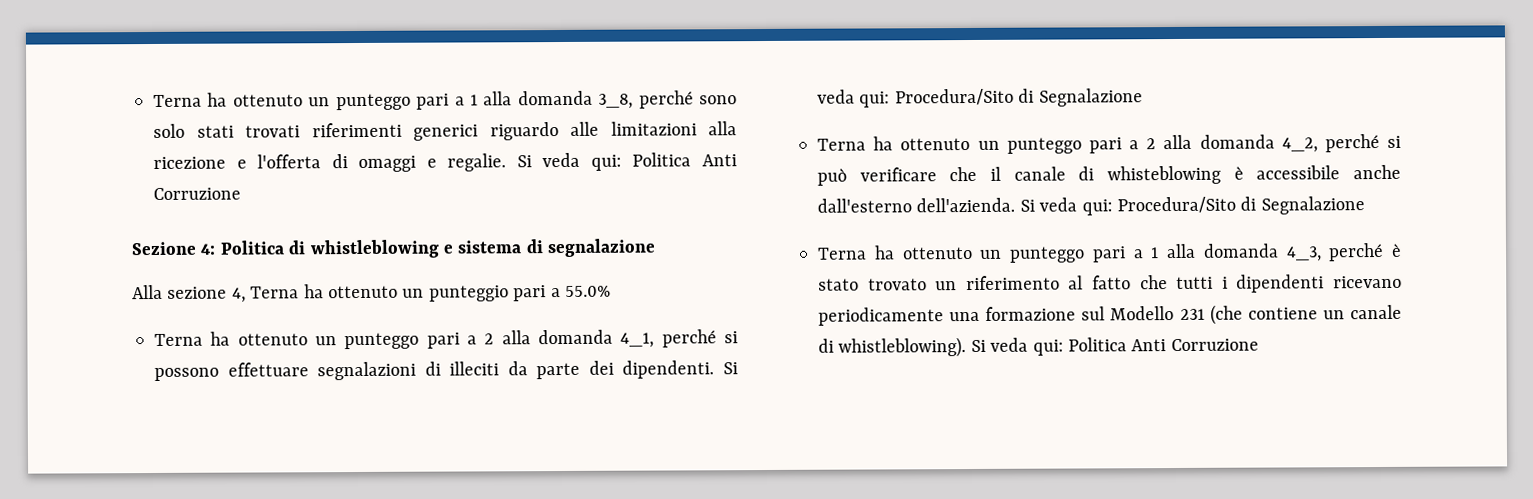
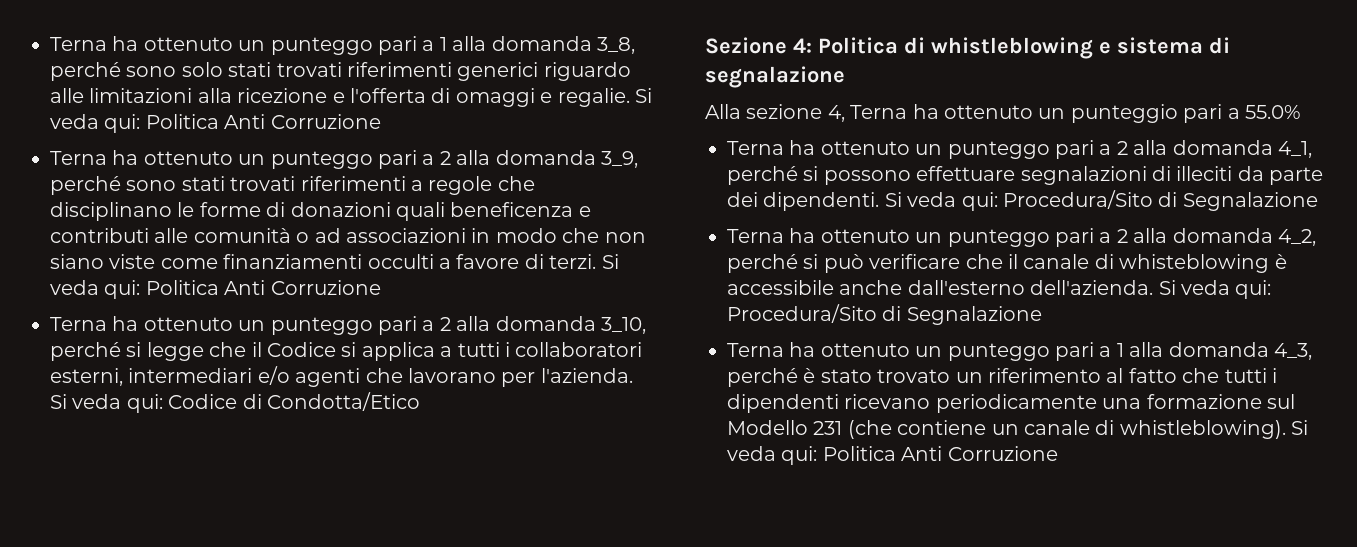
(241, 193) none -> [50,150,638,169] [50,176,535,195] [50,202,591,221] [50,228,646,243] [50,254,619,269] [50,280,381,299] [50,316,646,335] [50,342,643,361] [50,366,633,387] [50,392,420,413] // Terna ha ottenuto un punteggo pari a 2 alla domanda 3_9, perché sono stati trovati riferimenti a regole che disciplinano le forme di donazioni quali beneficenza e contributi alle comunità o ad associazioni in modo che non siano viste come finanziamenti occulti a favore di terzi. Si veda qui: Politica Anti Corruzione // Terna ha ottenuto un punteggo pari a 2 alla domanda 3_10, perché si legge che il Codice si applica a tutti i collaboratori esterni, intermediari e/o agenti che lavorano per l'azienda. Si veda qui: Codice di Condotta/Etico

